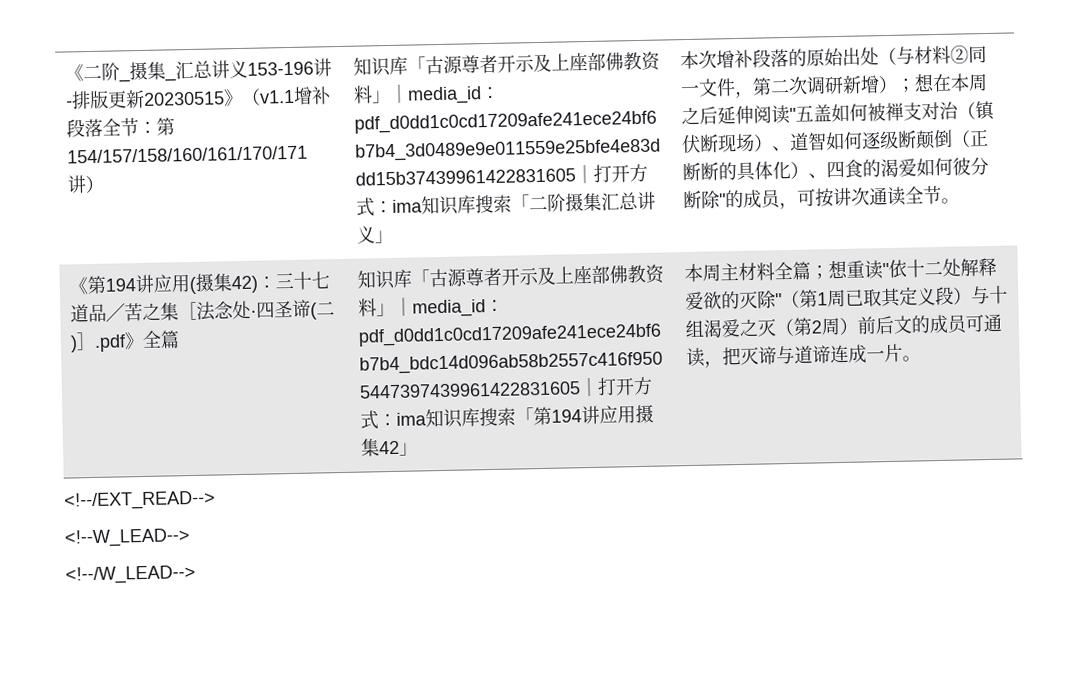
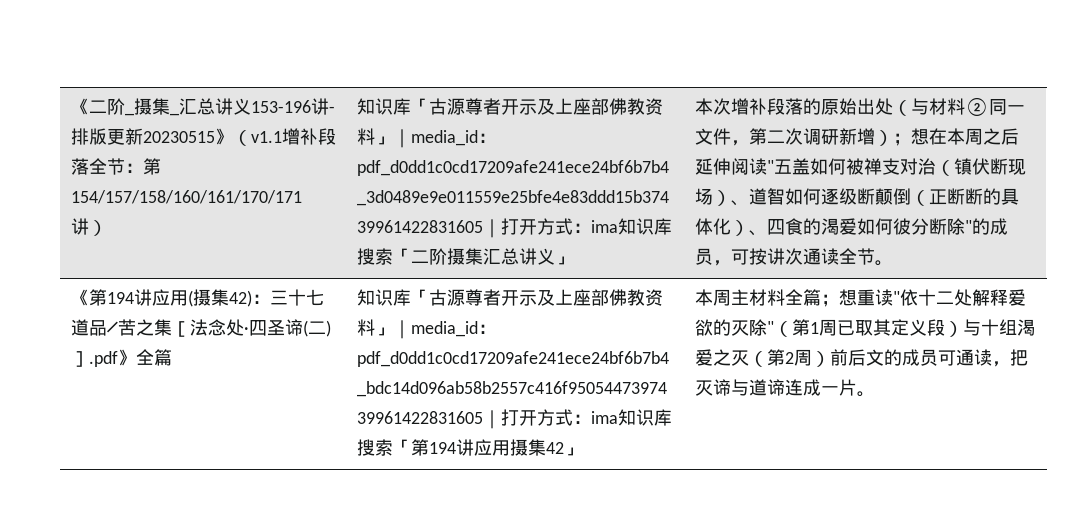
[64,490,216,511] [64,528,191,548] [65,564,196,585] // <!--/EXT_READ--> // <!--W_LEAD--> // <!--/W_LEAD--> -> (875, 394) none

